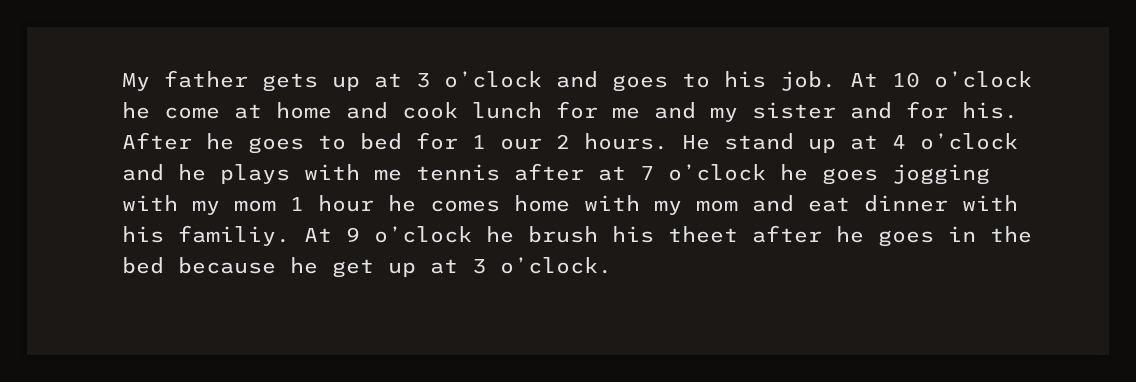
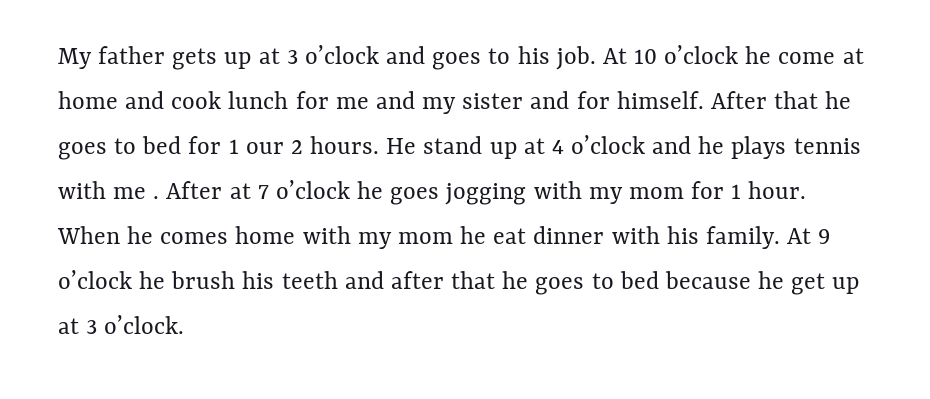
[962,102,1018,119] [122,132,192,150] his. After -> [616,91,819,109] himself. After that
(290, 174) none -> [793,138,861,154] tennis
[416,163,584,181] tennis after -> [153,181,223,199] . After
[290,195,374,212] 1 hour -> [691,181,807,199] [57,226,120,244] for 1 hour. When
[752,195,794,212] and -> [460,226,487,244] he
[178,225,290,246] familiy. -> [705,226,780,249] family.
[668,225,1032,247] theet after he goes in the -> [281,271,614,295] teeth and after that he goes to

